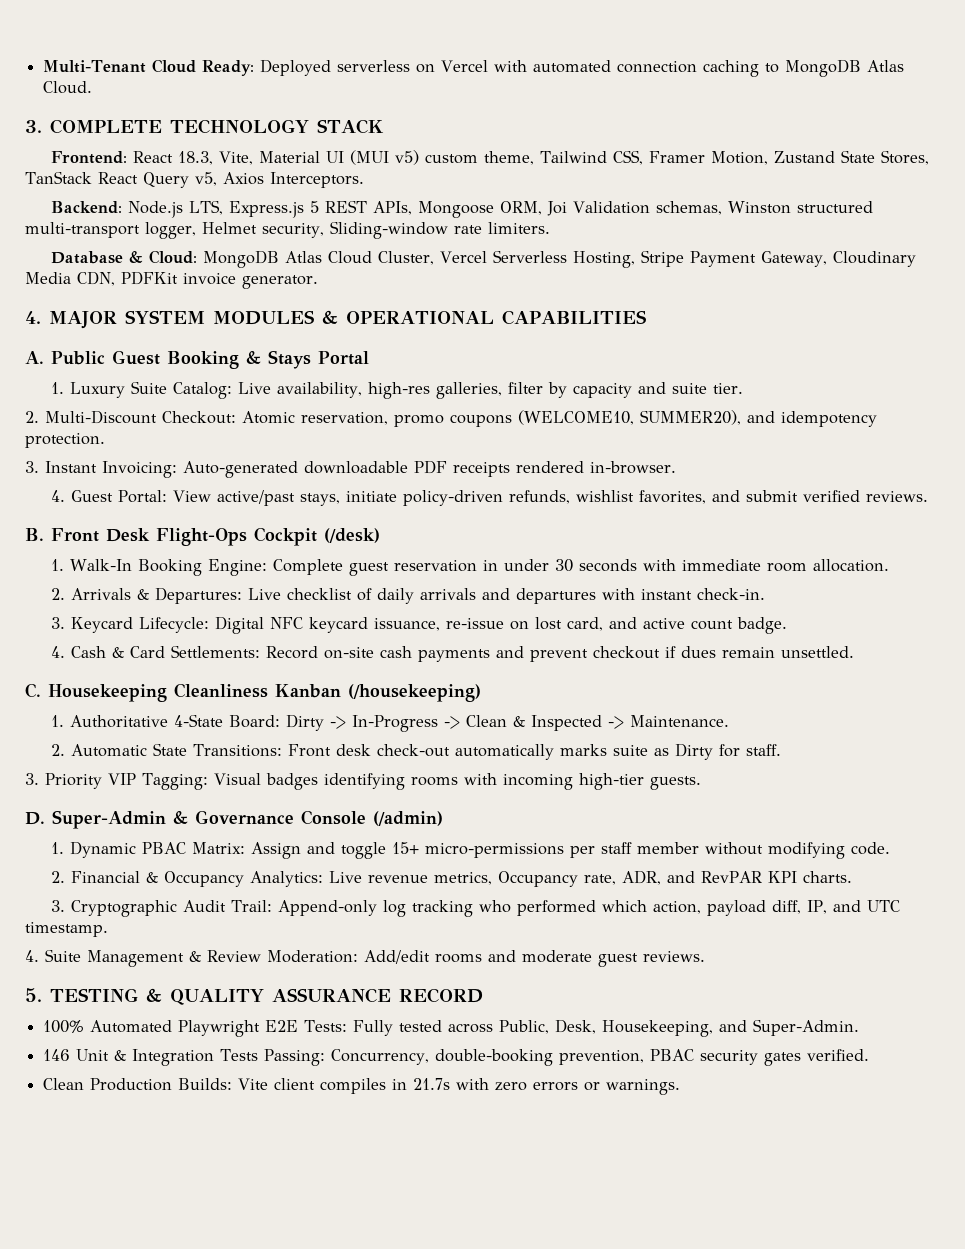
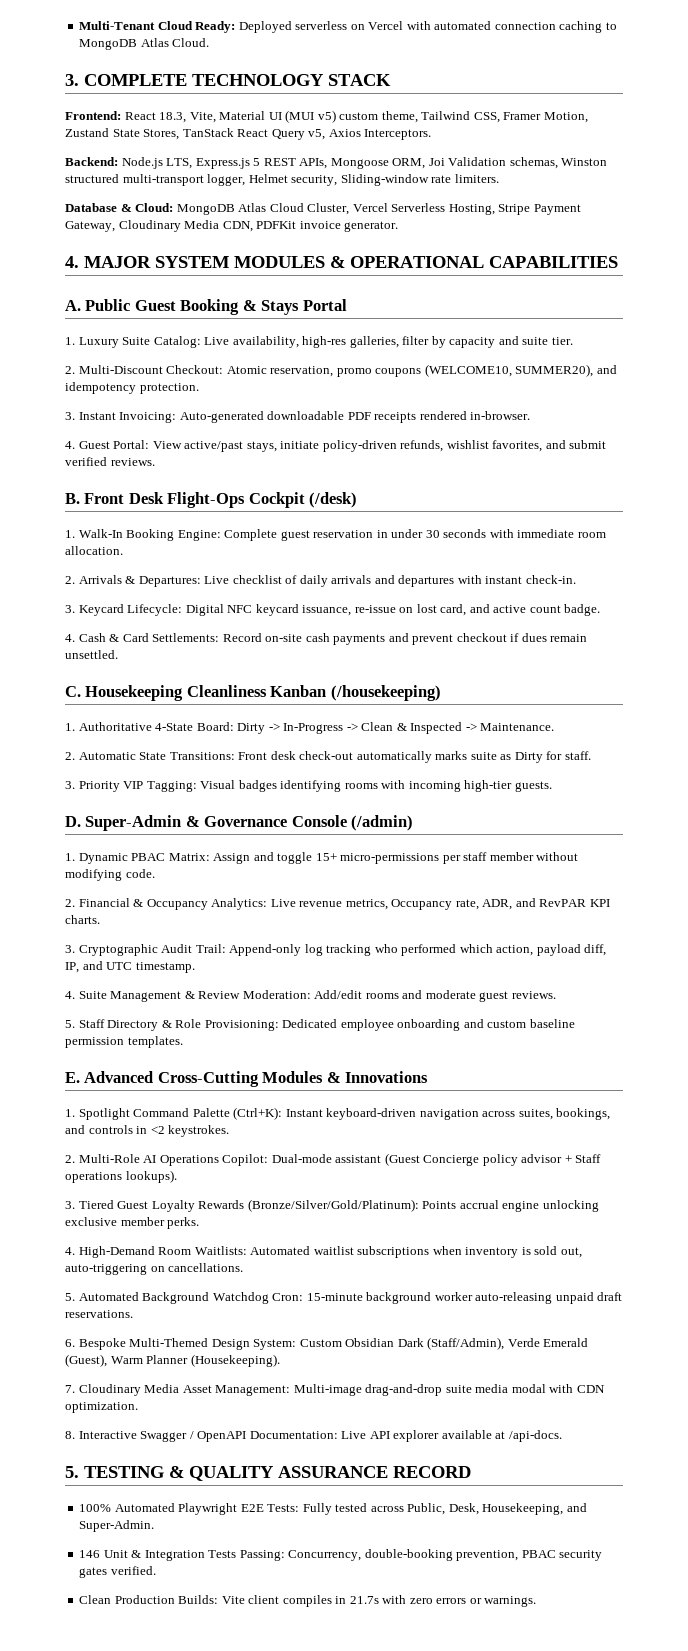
(705, 956) none -> [65,1019,575,1031] [65,1036,183,1048] [65,1071,429,1087] [65,1107,611,1120] [65,1125,230,1137] [65,1153,602,1166] [65,1170,177,1183] [65,1199,599,1212] [65,1217,200,1229] [65,1246,582,1258] [65,1263,244,1275] [65,1292,623,1304] [65,1310,133,1318] [65,1337,589,1350] [65,1354,280,1367] [65,1384,605,1396] [65,1402,138,1413] [65,1430,562,1442] // 5. Staff Directory & Role Provisioning: Dedicated employee onboarding and custom baseline permission templates. // E. Advanced Cross-Cutting Modules & Innovations // 1. Spotlight Command Palette (Ctrl+K): Instant keyboard-driven navigation across suites, bookings, and controls in <2 keystrokes. // 2. Multi-Role AI Operations Copilot: Dual-mode assistant (Guest Concierge policy advisor + Staff operations lookups). // 3. Tiered Guest Loyalty Rewards (Bronze/Silver/Gold/Platinum): Points accrual engine unlocking exclusive member perks. // 4. High-Demand Room Waitlists: Automated waitlist subscriptions when inventory is sold out, auto-triggering on cancellations. // 5. Automated Background Watchdog Cron: 15-minute background worker auto-releasing unpaid draft reservations. // 6. Bespoke Multi-Themed Design System: Custom Obsidian Dark (Staff/Admin), Verde Emerald (Guest), Warm Planner (Housekeeping). // 7. Cloudinary Media Asset Management: Multi-image drag-and-drop suite media modal with CDN optimization. // 8. Interactive Swagger / OpenAPI Documentation: Live API explorer available at /api-docs.

